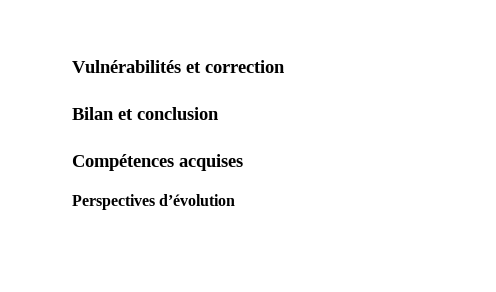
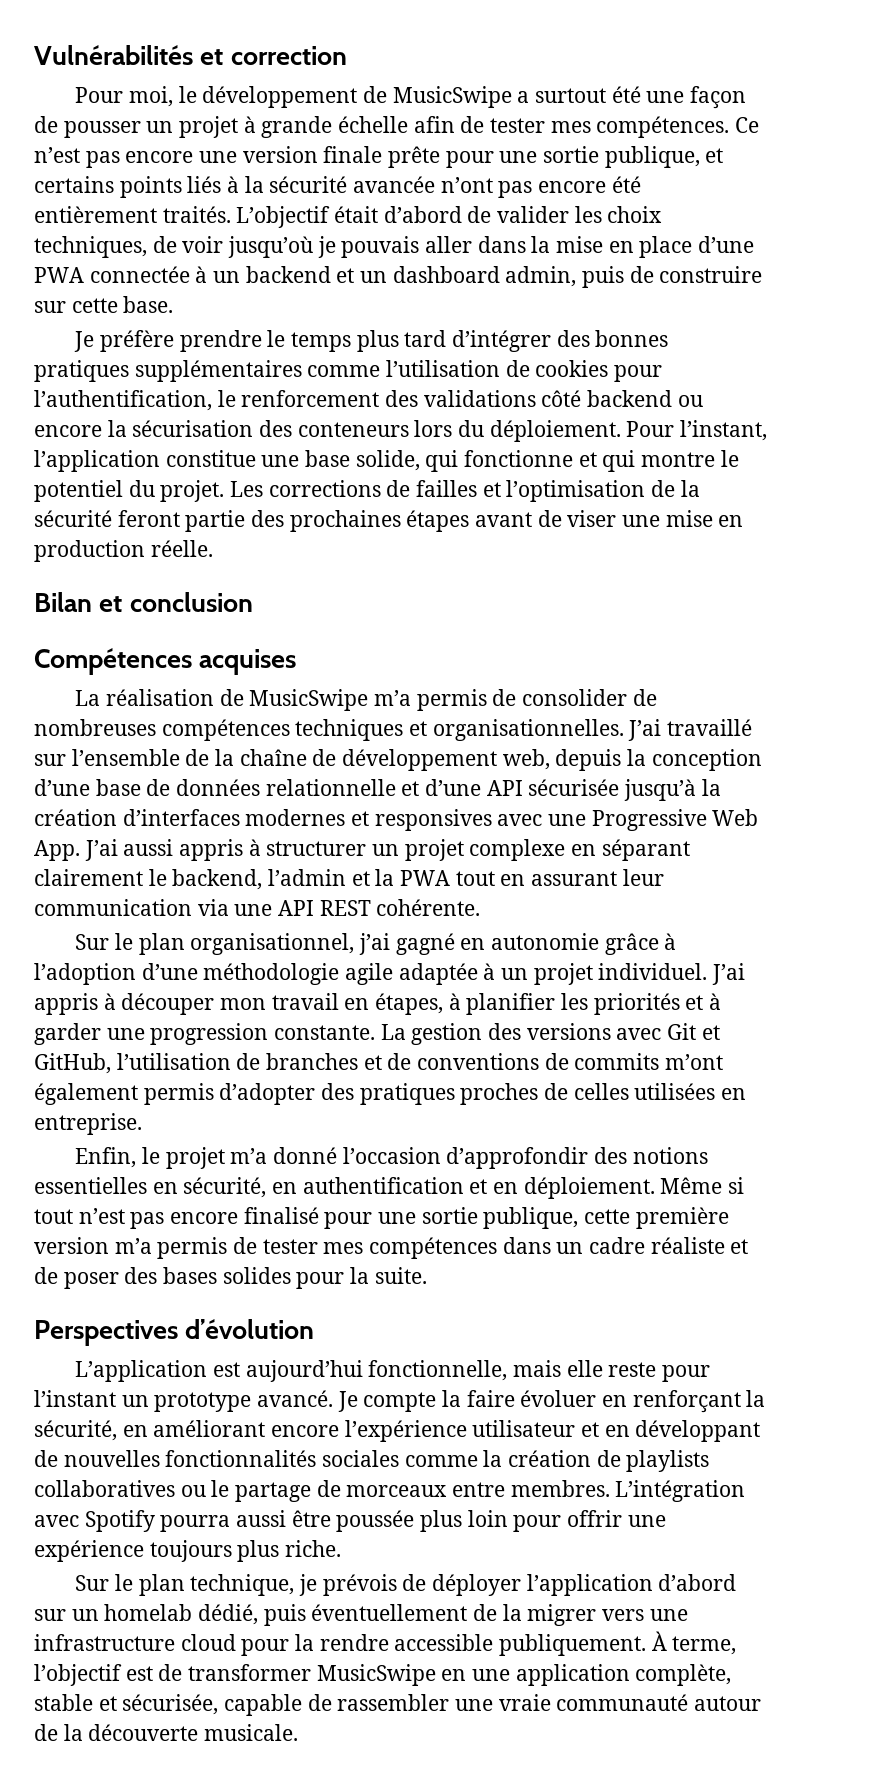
(285, 66) none -> [75,86,747,109] [34,116,760,138] [34,146,724,168] [34,176,641,198] [34,206,663,228] [34,236,755,258] [34,266,763,288] [34,296,174,313] [74,330,669,352] [34,360,663,382] [34,390,703,411] [34,420,768,442] [34,450,739,472] [34,480,700,502] [34,510,744,532] [34,540,213,562] // Pour moi, le développement de MusicSwipe a surtout été une façon de pousser un projet à grande échelle afin de tester mes compétences. Ce n’est pas encore une version finale prête pour une sortie publique, et certains points liés à la sécurité avancée n’ont pas encore été entièrement traités. L’objectif était d’abord de valider les choix techniques, de voir jusqu’où je pouvais aller dans la mise en place d’une PWA connectée à un backend et un dashboard admin, puis de construire sur cette base. // Je préfère prendre le temps plus tard d’intégrer des bonnes pratiques supplémentaires comme l’utilisation de cookies pour l’authentification, le renforcement des validations côté backend ou encore la sécurisation des conteneurs lors du déploiement. Pour l’instant, l’application constitue une base solide, qui fonctionne et qui montre le potentiel du projet. Les corrections de failles et l’optimisation de la sécurité feront partie des prochaines étapes avant de viser une mise en production réelle.
[72,194,236,210] Perspectives d’évolution -> [75,689,657,711] [34,719,753,741] [34,749,762,771] [34,779,721,801] [34,809,759,831] [34,839,690,861] [34,869,664,890] [34,899,481,916] [75,933,677,955] [34,963,746,985] [34,993,722,1015] [34,1023,720,1045] [34,1053,724,1074] [34,1083,747,1105] [34,1113,142,1135] [75,1147,708,1169] [34,1177,745,1199] [34,1207,729,1229] [34,1237,749,1259] [34,1267,427,1289] [34,1319,315,1346] [75,1360,710,1382] [34,1390,766,1413] [34,1420,761,1442] [34,1450,710,1472] [34,1480,746,1502] [34,1510,666,1532] [34,1540,342,1562] [75,1574,737,1596] [34,1604,688,1626] [34,1631,737,1656] [34,1664,732,1686] [34,1694,762,1716] [34,1724,299,1741] La réalisation de MusicSwipe m’a permis de consolider de nombreuses compétences techniques et organisationnelles. J’ai travaillé sur l’ensemble de la chaîne de développement web, depuis la conception d’une base de données relationnelle et d’une API sécurisée jusqu’à la création d’interfaces modernes et responsives avec une Progressive Web App. J’ai aussi appris à structurer un projet complexe en séparant clairement le backend, l’admin et la PWA tout en assurant leur communication via une API REST cohérente. // Sur le plan organisationnel, j’ai gagné en autonomie grâce à l’adoption d’une méthodologie agile adaptée à un projet individuel. J’ai appris à découper mon travail en étapes, à planifier les priorités et à garder une progression constante. La gestion des versions avec Git et GitHub, l’utilisation de branches et de conventions de commits m’ont également permis d’adopter des pratiques proches de celles utilisées en entreprise. // Enfin, le projet m’a donné l’occasion d’approfondir des notions essentielles en sécurité, en authentification et en déploiement. Même si tout n’est pas encore finalisé pour une sortie publique, cette première version m’a permis de tester mes compétences dans un cadre réaliste et de poser des bases solides pour la suite. // Perspectives d’évolution // L’application est aujourd’hui fonctionnelle, mais elle reste pour l’instant un prototype avancé. Je compte la faire évoluer en renforçant la sécurité, en améliorant encore l’expérience utilisateur et en développant de nouvelles fonctionnalités sociales comme la création de playlists collaboratives ou le partage de morceaux entre membres. L’intégration avec Spotify pourra aussi être poussée plus loin pour offrir une expérience toujours plus riche. // Sur le plan technique, je prévois de déployer l’application d’abord sur un homelab dédié, puis éventuellement de la migrer vers une infrastructure cloud pour la rendre accessible publiquement. À terme, l’objectif est de transformer MusicSwipe en une application complète, stable et sécurisée, capable de rassembler une vraie communauté autour de la découverte musicale.

